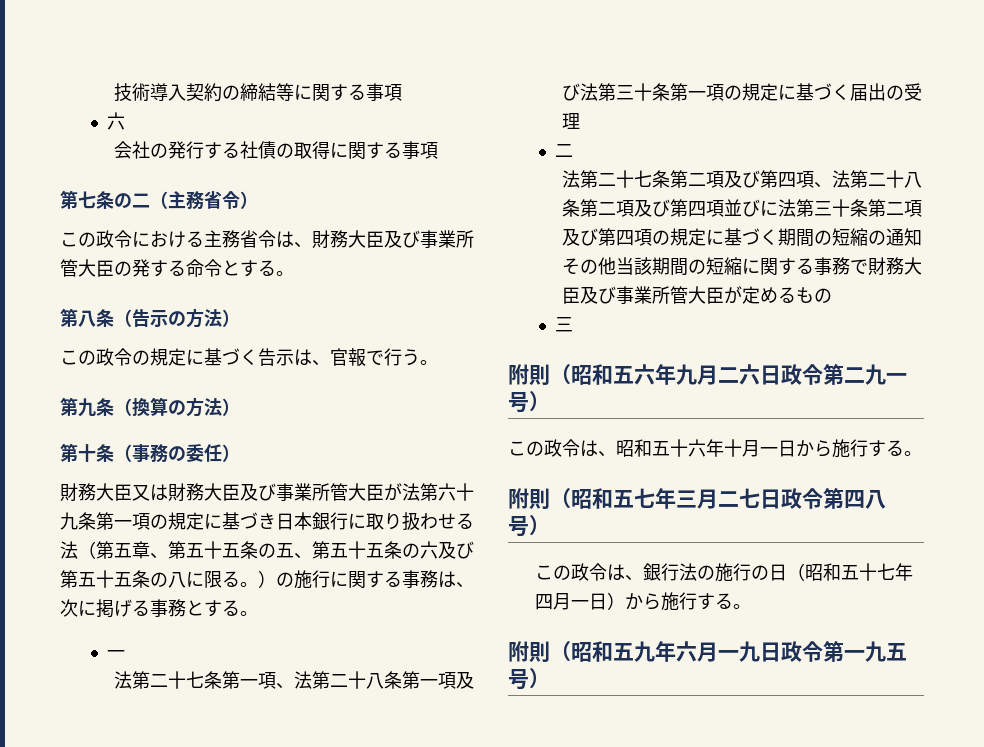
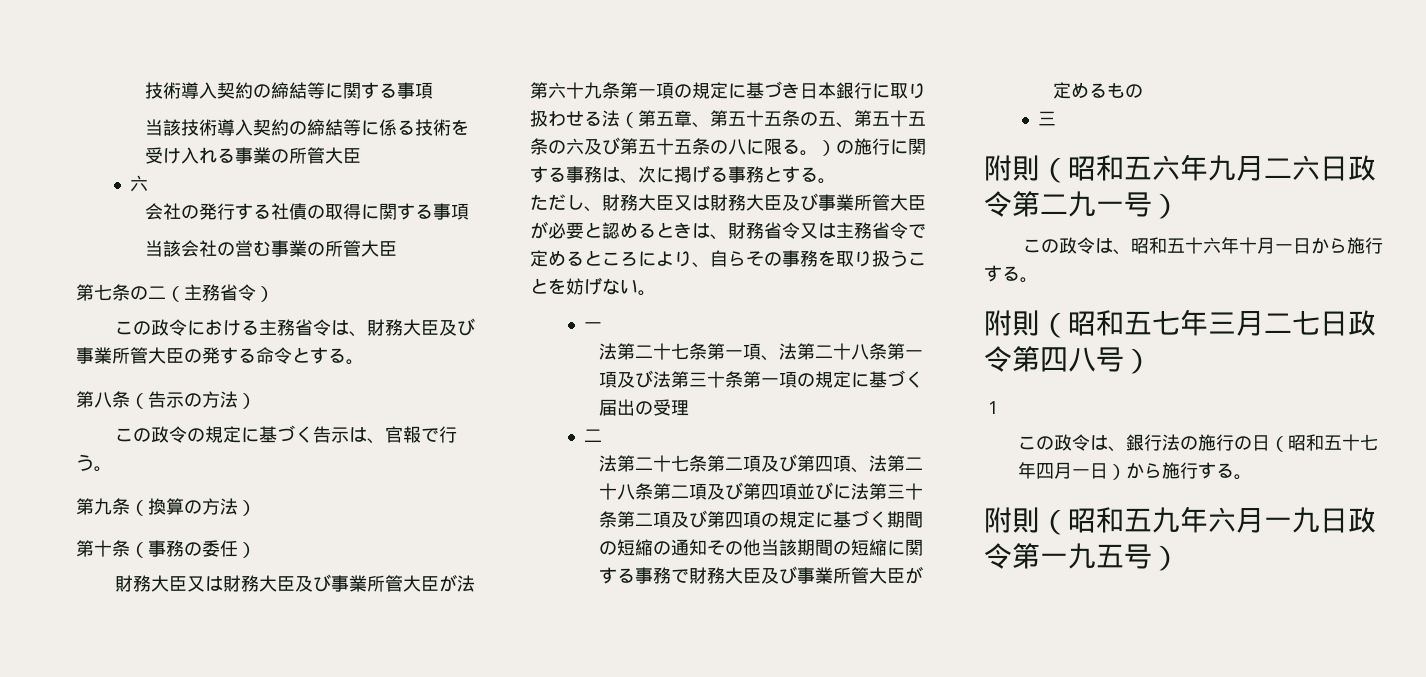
(402, 92) none -> [144,119,469,136] [144,147,361,164] // 当該技術導入契約の締結等に係る技術を受け入れる事業の所管大臣
(438, 150) none -> [144,240,397,257] // 当該会社の営む事業の所管大臣
(258, 613) none -> [530,193,926,212] [530,221,926,240] [530,250,926,268] [530,277,656,296] // ただし、財務大臣又は財務大臣及び事業所管大臣が必要と認めるときは、財務省令又は主務省令で定めるところにより、自らその事務を取り扱うことを妨げない。
(550, 525) none -> [984,401,1002,414] // １

